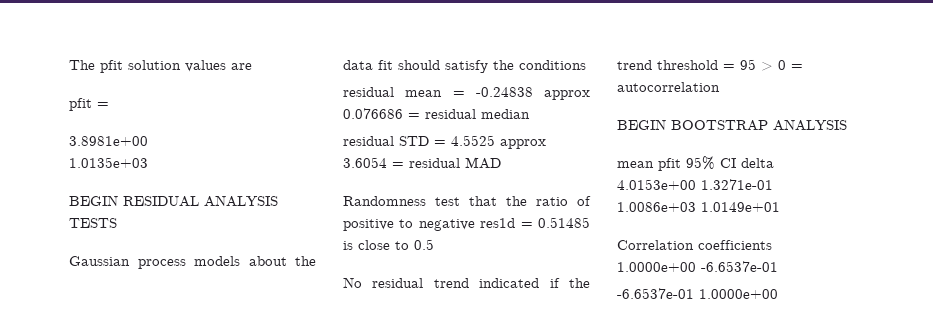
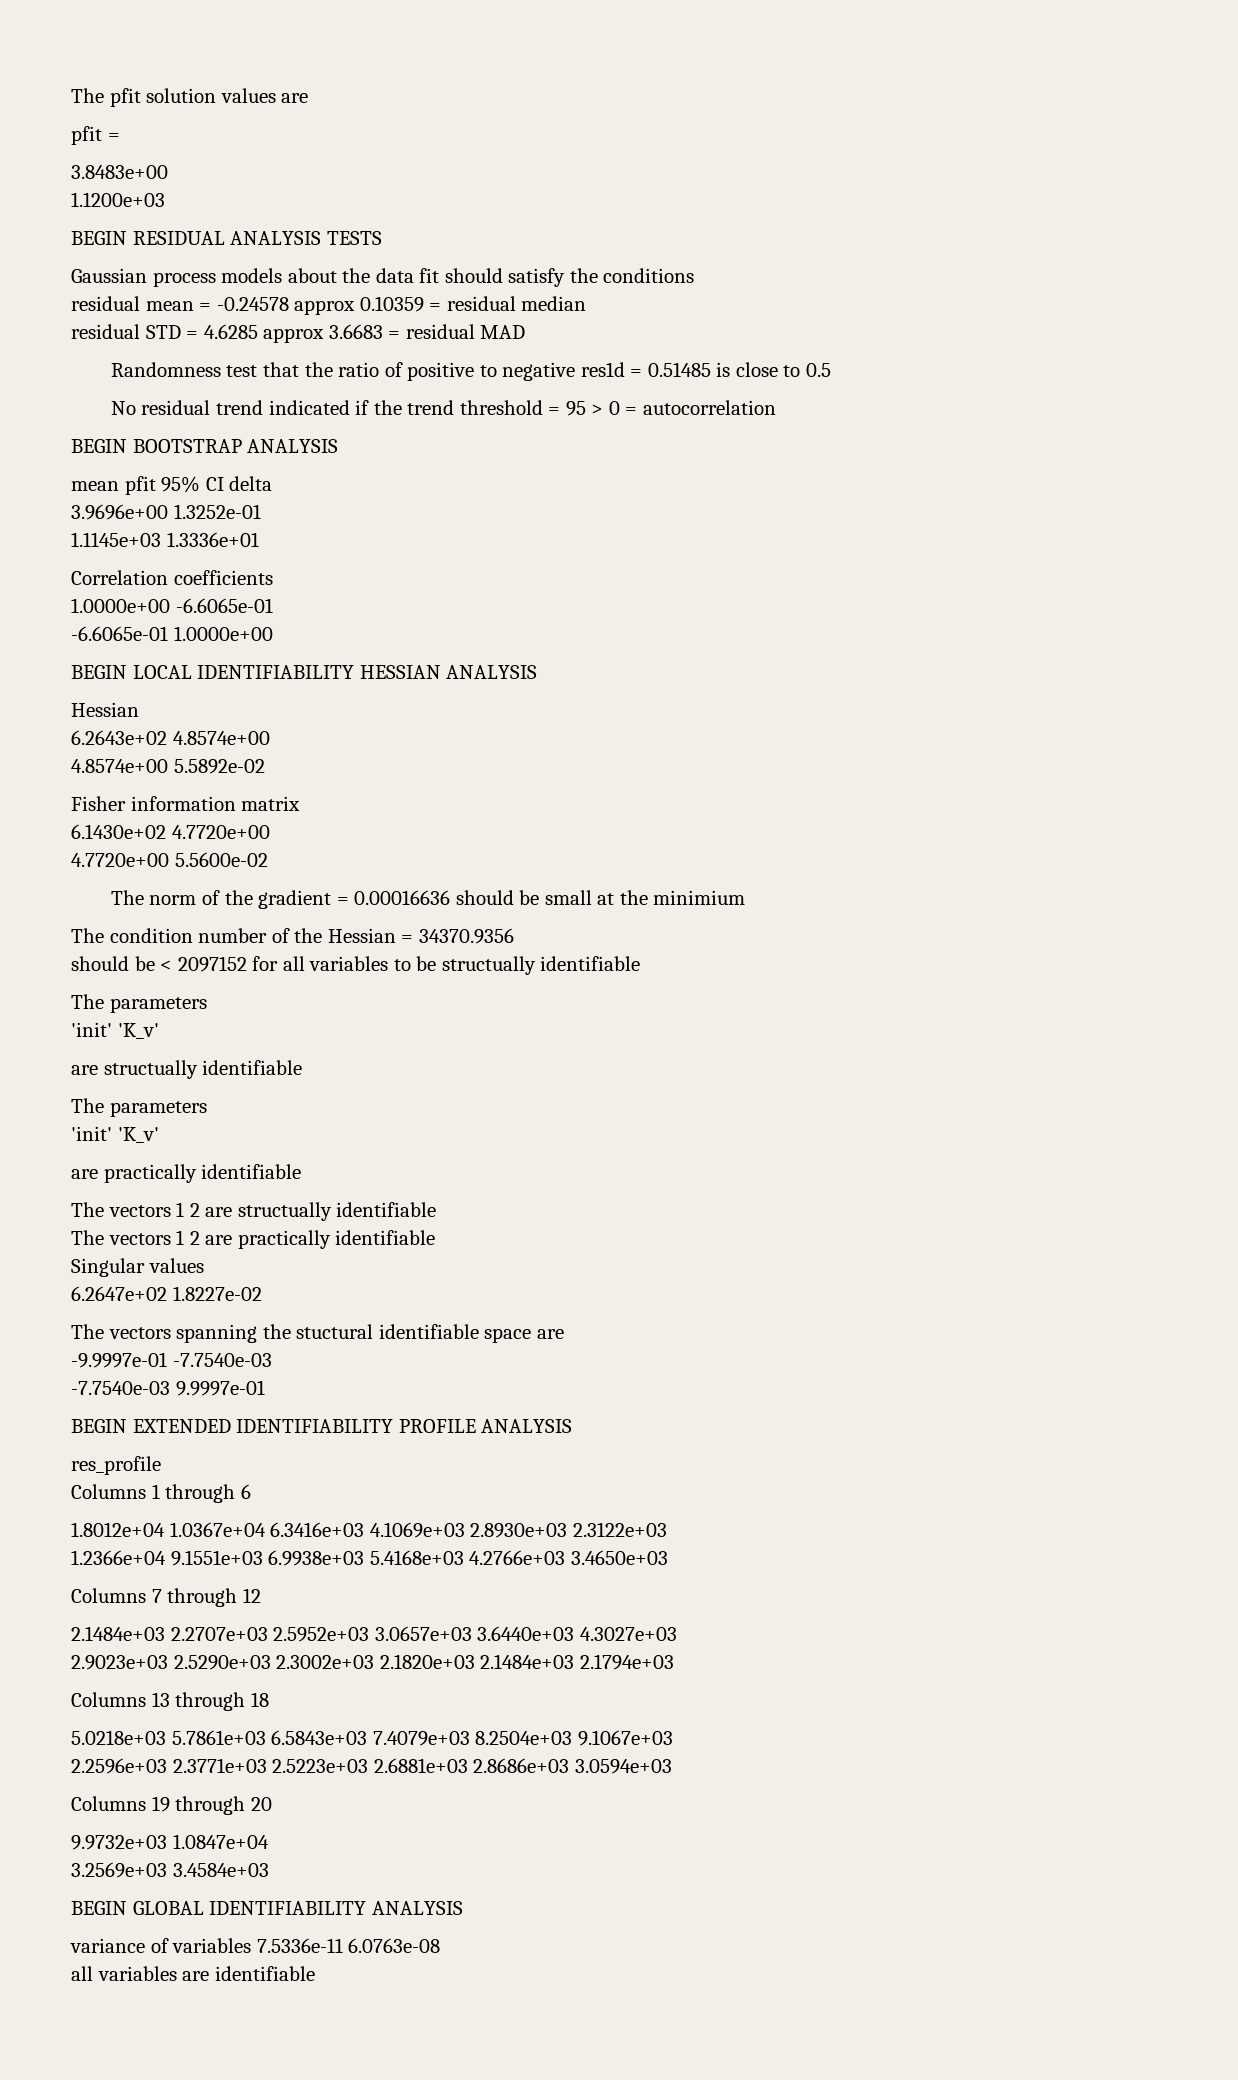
[69,136,148,146] [69,157,148,168] 3.8981e+00 // 1.0135e+03 -> [71,165,168,179] [71,192,165,207] 3.8483e+00 // 1.1200e+03
[475,87,590,100] [343,108,403,119] -0.24838 approx 0.076686 -> [216,296,424,315] -0.24578 approx 0.10359
[451,135,546,149] [343,157,387,168] 4.5525 approx 3.6054 -> [203,324,383,343] 4.6285 approx 3.6683
[617,179,773,190] [617,202,780,212] 4.0153e+00 1.3271e-01 // 1.0086e+03 1.0149e+01 -> [71,504,261,520] [71,532,259,547] 3.9696e+00 1.3252e-01 // 1.1145e+03 1.3336e+01
[701,261,778,272] [617,288,778,299] -6.6537e-01 // -6.6537e-01 1.0000e+00 -> [175,598,273,613] [71,626,273,641] [71,665,538,679] [71,702,139,717] [71,730,270,745] [71,759,265,774] [71,796,301,811] [71,824,270,839] [71,852,268,867] [110,890,746,909] [71,928,514,944] [71,956,641,975] [71,994,207,1013] [71,1022,159,1039] [71,1060,303,1079] [71,1098,207,1117] [71,1126,159,1143] [71,1164,302,1183] [71,1202,437,1221] [71,1230,436,1249] [71,1258,204,1277] [71,1286,262,1301] [71,1324,564,1343] [71,1352,272,1368] [71,1380,265,1396] [71,1419,573,1433] [71,1456,161,1475] [71,1484,251,1503] [71,1522,667,1538] [71,1550,668,1566] [71,1588,261,1607] [71,1626,677,1642] [71,1654,674,1670] [71,1692,269,1711] [71,1730,673,1746] [71,1758,672,1774] [71,1796,272,1815] [71,1834,269,1850] [71,1862,269,1878] [71,1901,463,1915] [70,1938,441,1953] [71,1966,315,1981] -6.6065e-01 // -6.6065e-01 1.0000e+00 // BEGIN LOCAL IDENTIFIABILITY HESSIAN ANALYSIS // Hessian // 6.2643e+02 4.8574e+00 // 4.8574e+00 5.5892e-02 // Fisher information matrix // 6.1430e+02 4.7720e+00 // 4.7720e+00 5.5600e-02 // The norm of the gradient = 0.00016636 should be small at the minimium // The condition number of the Hessian = 34370.9356 // should be < 2097152 for all variables to be structually identifiable // The parameters // 'init' 'K_v' // are structually identifiable // The parameters // 'init' 'K_v' // are practically identifiable // The vectors 1 2 are structually identifiable // The vectors 1 2 are practically identifiable // Singular values // 6.2647e+02 1.8227e-02 // The vectors spanning the stuctural identifiable space are // -9.9997e-01 -7.7540e-03 // -7.7540e-03 9.9997e-01 // BEGIN EXTENDED IDENTIFIABILITY PROFILE ANALYSIS // res_profile // Columns 1 through 6 // 1.8012e+04 1.0367e+04 6.3416e+03 4.1069e+03 2.8930e+03 2.3122e+03 // 1.2366e+04 9.1551e+03 6.9938e+03 5.4168e+03 4.2766e+03 3.4650e+03 // Columns 7 through 12 // 2.1484e+03 2.2707e+03 2.5952e+03 3.0657e+03 3.6440e+03 4.3027e+03 // 2.9023e+03 2.5290e+03 2.3002e+03 2.1820e+03 2.1484e+03 2.1794e+03 // Columns 13 through 18 // 5.0218e+03 5.7861e+03 6.5843e+03 7.4079e+03 8.2504e+03 9.1067e+03 // 2.2596e+03 2.3771e+03 2.5223e+03 2.6881e+03 2.8686e+03 3.0594e+03 // Columns 19 through 20 // 9.9732e+03 1.0847e+04 // 3.2569e+03 3.4584e+03 // BEGIN GLOBAL IDENTIFIABILITY ANALYSIS // variance of variables 7.5336e-11 6.0763e-08 // all variables are identifiable

